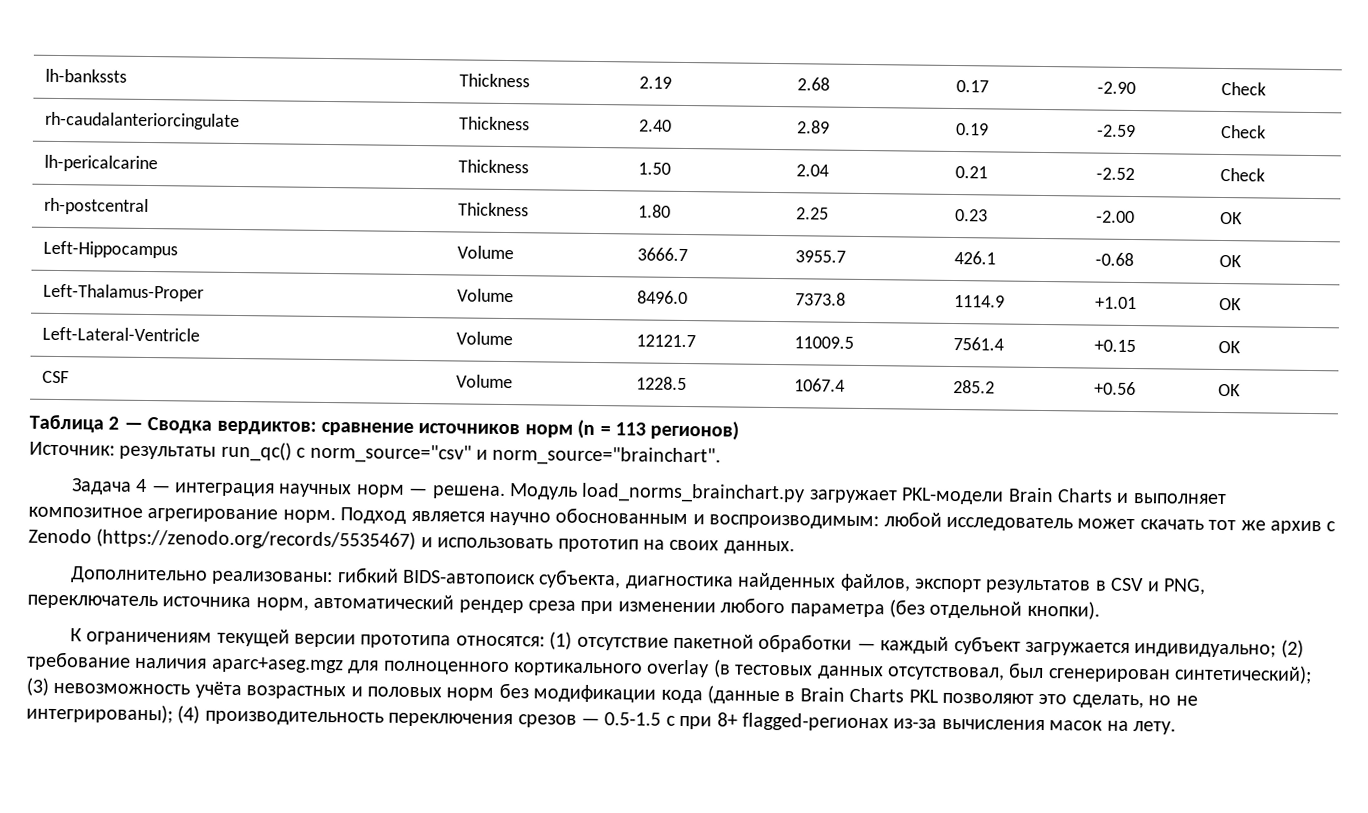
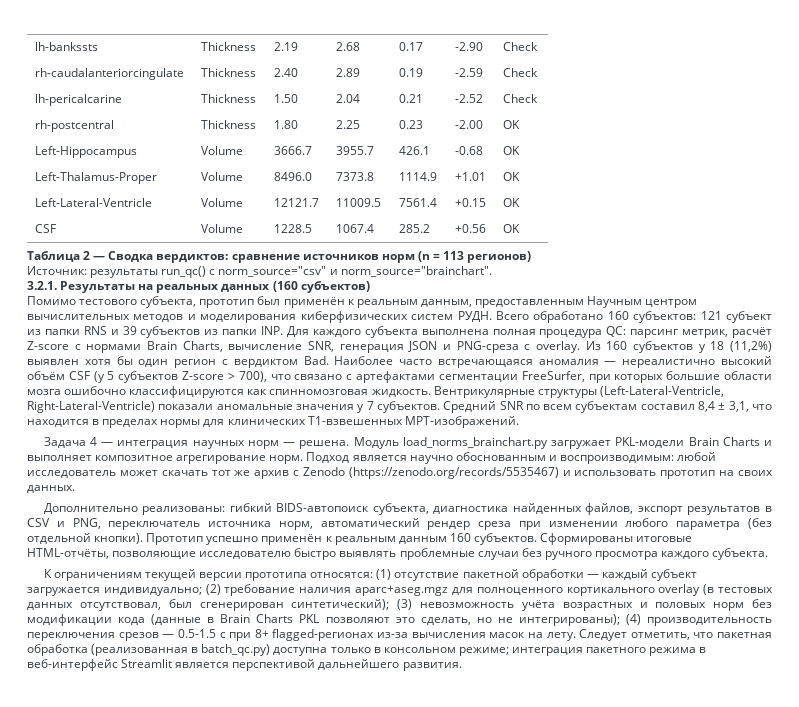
(722, 456) none -> [27,281,370,293] [27,296,698,308] [27,311,772,323] [27,326,773,338] [27,341,772,353] [27,356,773,368] [27,371,772,383] [27,386,724,398] [27,401,772,413] [27,416,519,428] // 3.2.1. Результаты на реальных данных (160 субъектов) // Помимо тестового субъекта, прототип был применён к реальным данным, предоставленным Научным центром вычислительных методов и моделирования киберфизических систем РУДН. Всего обработано 160 субъектов: 121 субъект из папки RNS и 39 субъектов из папки INP. Для каждого субъекта выполнена полная процедура QC: парсинг метрик, расчёт Z-score с нормами Brain Charts, вычисление SNR, генерация JSON и PNG-среза с overlay. Из 160 субъектов у 18 (11,2%) выявлен хотя бы один регион с вердиктом Bad. Наиболее часто встречающаяся аномалия — нереалистично высокий объём CSF (у 5 субъектов Z-score > 700), что связано с артефактами сегментации FreeSurfer, при которых большие области мозга ошибочно классифицируются как спинномозговая жидкость. Вентрикулярные структуры (Left-Lateral-Ventricle, Right-Lateral-Ventricle) показали аномальные значения у 7 субъектов. Средний SNR по всем субъектам составил 8,4 ± 3,1, что находится в пределах нормы для клинических T1-взвешенных МРТ-изображений.
(1100, 610) none -> [146,533,693,545] [27,548,769,560] Прототип успешно применён к реальным данным 160 субъектов. Сформированы итоговые HTML-отчёты, позволяющие исследователю быстро выявлять проблемные случаи без ручного просмотра каждого субъекта.
(1176, 728) none -> [579,629,772,641] [27,644,707,656] [27,659,462,671] Следует отметить, что пакетная обработка (реализованная в batch_qc.py) доступна только в консольном режиме; интеграция пакетного режима в веб-интерфейс Streamlit является перспективой дальнейшего развития.

